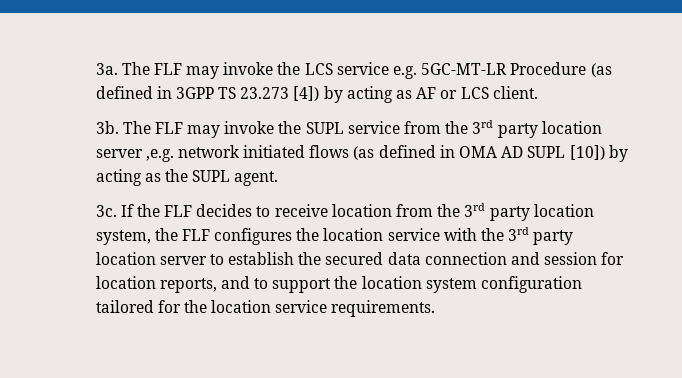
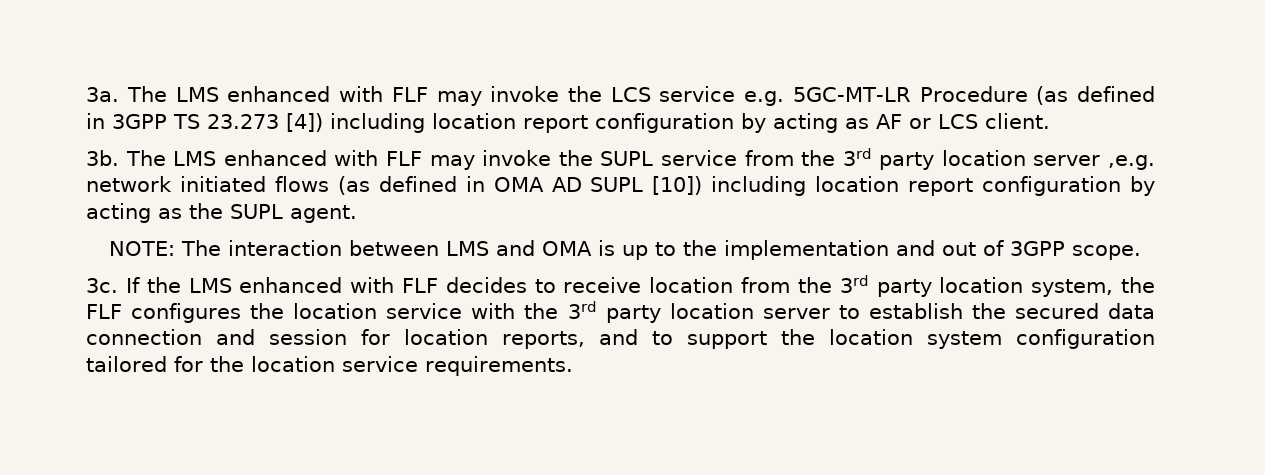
(150, 68) none -> [175,86,384,102] LMS enhanced with
(320, 93) none -> [330,113,735,133] including location report configuration
(151, 127) none -> [173,150,379,166] LMS enhanced with
(605, 152) none -> [711,176,1122,196] including location report configuration
(279, 178) none -> [109,240,1142,260] // NOTE: The interaction between LMS and OMA is up to the implementation and out of 3GPP scope.
(160, 210) none -> [188,277,395,293] LMS enhanced with

